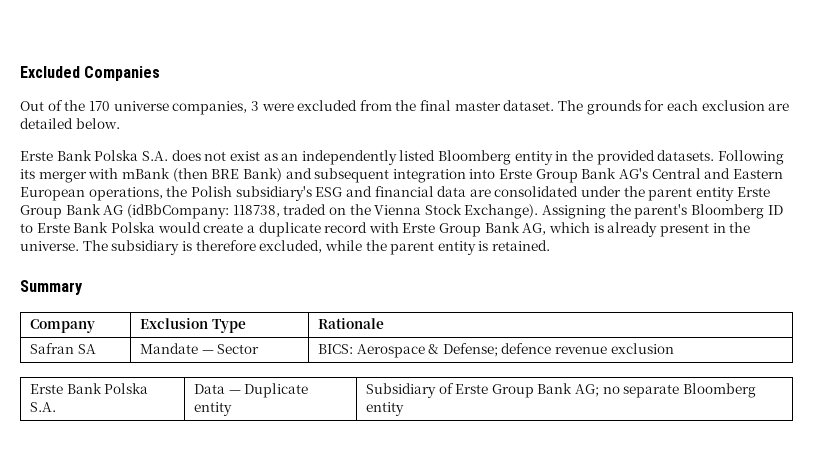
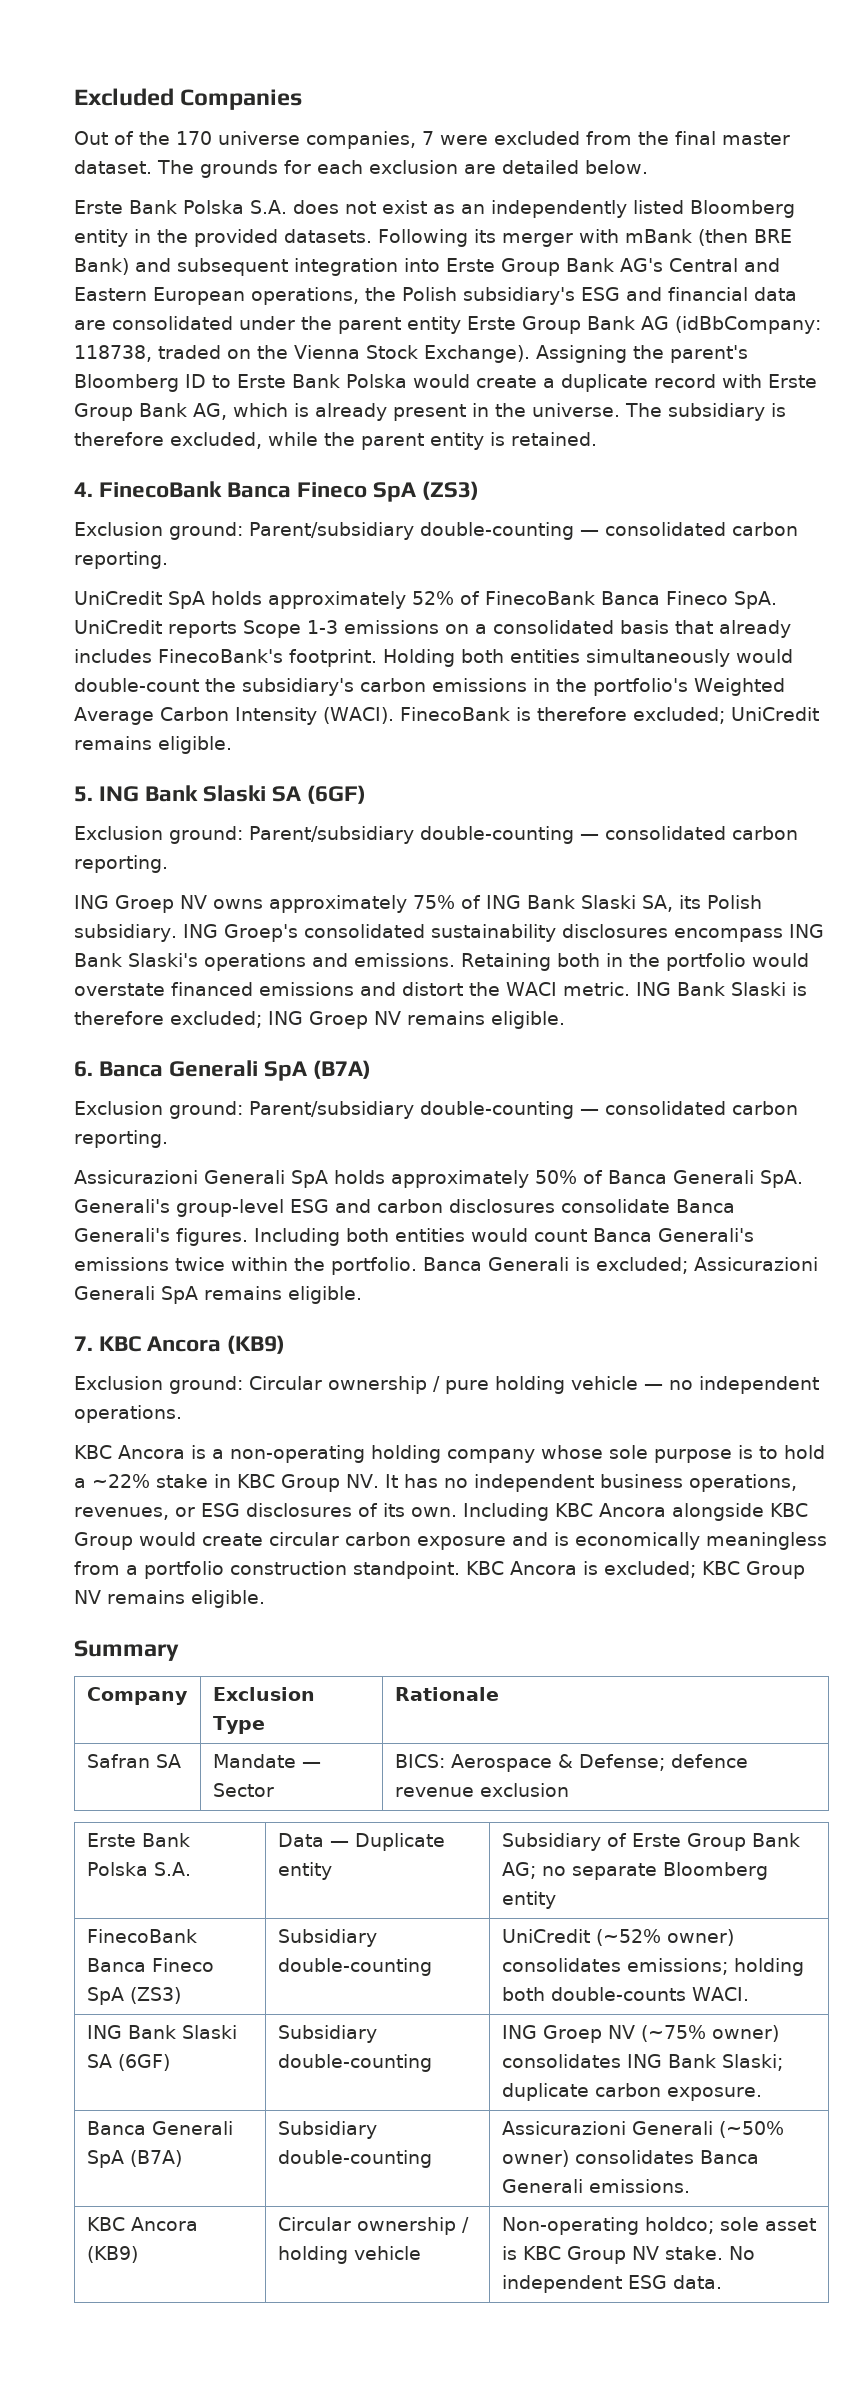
[250,101,259,111] 3 -> [422,131,434,145] 7
(551, 245) none -> [74,481,480,502] [74,522,798,540] [74,551,168,569] [74,591,777,609] [74,620,791,638] [74,649,793,667] [74,678,785,696] [74,707,819,725] [74,736,232,754] [74,785,367,804] [74,826,798,844] [74,855,168,873] [74,895,762,913] [74,924,824,942] [74,953,809,971] [74,982,807,996] [74,1011,565,1029] [74,1060,372,1081] [74,1101,798,1119] [74,1130,168,1148] [74,1170,803,1188] [74,1199,735,1217] [74,1228,754,1246] [74,1257,818,1275] [74,1286,362,1304] [74,1335,286,1354] [74,1376,819,1394] [74,1405,182,1423] [74,1445,825,1463] [74,1474,797,1492] [74,1503,808,1521] [74,1532,827,1550] [74,1561,805,1579] [74,1590,265,1608] // 4. FinecoBank Banca Fineco SpA (ZS3) // Exclusion ground: Parent/subsidiary double-counting — consolidated carbon reporting. // UniCredit SpA holds approximately 52% of FinecoBank Banca Fineco SpA. UniCredit reports Scope 1-3 emissions on a consolidated basis that already includes FinecoBank's footprint. Holding both entities simultaneously would double-count the subsidiary's carbon emissions in the portfolio's Weighted Average Carbon Intensity (WACI). FinecoBank is therefore excluded; UniCredit remains eligible. // 5. ING Bank Slaski SA (6GF) // Exclusion ground: Parent/subsidiary double-counting — consolidated carbon reporting. // ING Groep NV owns approximately 75% of ING Bank Slaski SA, its Polish subsidiary. ING Groep's consolidated sustainability disclosures encompass ING Bank Slaski's operations and emissions. Retaining both in the portfolio would overstate financed emissions and distort the WACI metric. ING Bank Slaski is therefore excluded; ING Groep NV remains eligible. // 6. Banca Generali SpA (B7A) // Exclusion ground: Parent/subsidiary double-counting — consolidated carbon reporting. // Assicurazioni Generali SpA holds approximately 50% of Banca Generali SpA. Generali's group-level ESG and carbon disclosures consolidate Banca Generali's figures. Including both entities would count Banca Generali's emissions twice within the portfolio. Banca Generali is excluded; Assicurazioni Generali SpA remains eligible. // 7. KBC Ancora (KB9) // Exclusion ground: Circular ownership / pure holding vehicle — no independent operations. // KBC Ancora is a non-operating holding company whose sole purpose is to hold a ~22% stake in KBC Group NV. It has no independent business operations, revenues, or ESG disclosures of its own. Including KBC Ancora alongside KBC Group would create circular carbon exposure and is economically meaningless from a portfolio construction standpoint. KBC Ancora is excluded; KBC Group NV remains eligible.
(404, 409) none -> [86,1929,197,1943] [86,1958,214,1972] [86,1987,181,2005] [277,1929,377,1947] [277,1958,432,1976] [501,1929,734,1946] [501,1958,804,1976] [501,1987,749,2001] [86,2025,237,2039] [86,2054,170,2071] [277,2025,377,2043] [277,2054,432,2072] [501,2025,779,2043] [501,2054,783,2071] [501,2083,762,2101] [86,2121,233,2135] [86,2150,182,2168] [277,2121,377,2139] [277,2150,432,2168] [501,2121,784,2138] [501,2150,759,2167] [501,2179,690,2193] [86,2217,198,2231] [86,2246,138,2263] [277,2217,469,2235] [277,2246,421,2264] [501,2217,816,2235] [501,2246,755,2264] [501,2275,722,2293] // FinecoBank Banca Fineco SpA (ZS3) | Subsidiary double-counting | UniCredit (~52% owner) consolidates emissions; holding both double-counts WACI. // ING Bank Slaski SA (6GF) | Subsidiary double-counting | ING Groep NV (~75% owner) consolidates ING Bank Slaski; duplicate carbon exposure. // Banca Generali SpA (B7A) | Subsidiary double-counting | Assicurazioni Generali (~50% owner) consolidates Banca Generali emissions. // KBC Ancora (KB9) | Circular ownership / holding vehicle | Non-operating holdco; sole asset is KBC Group NV stake. No independent ESG data.

